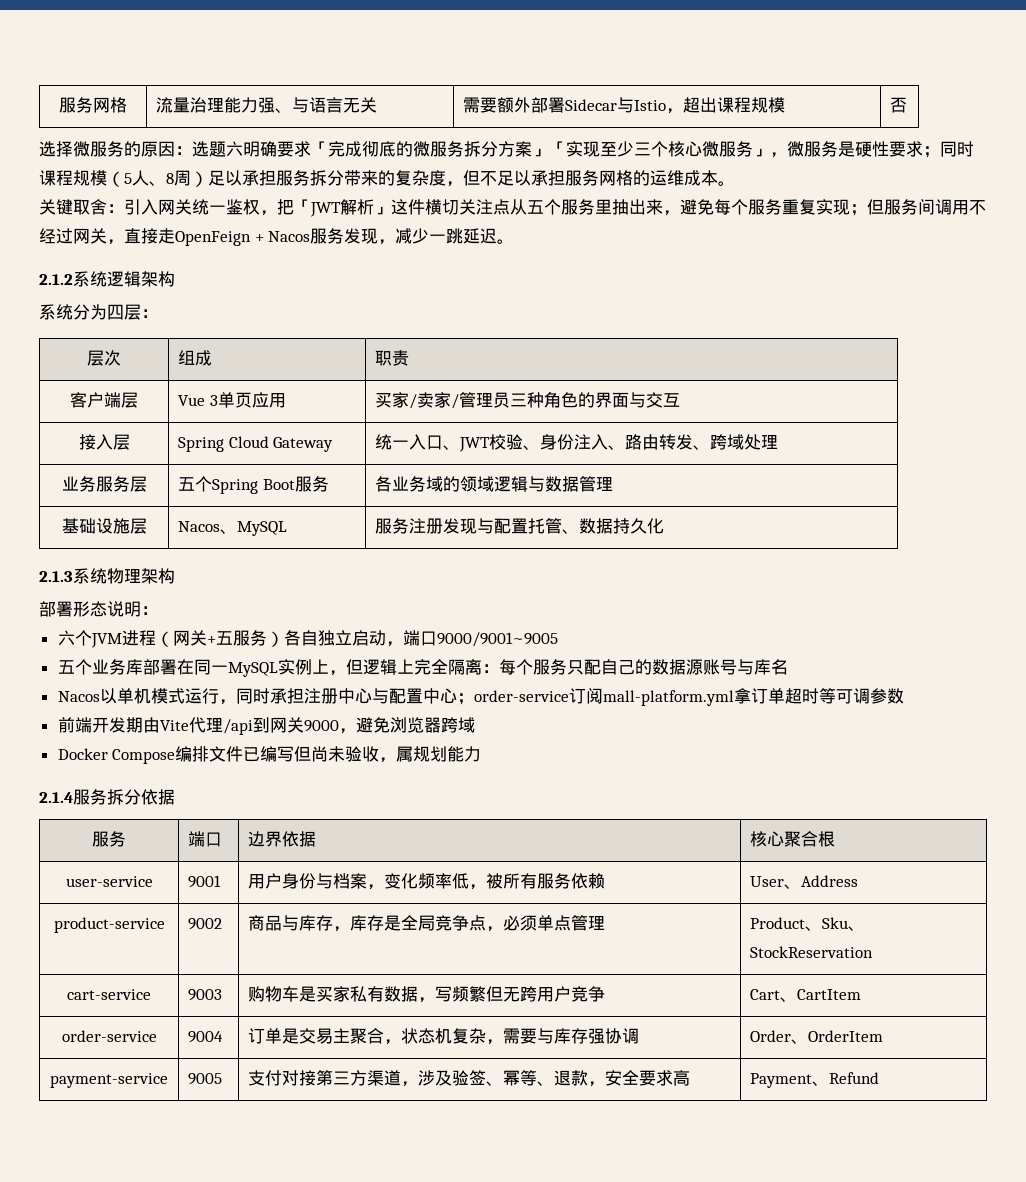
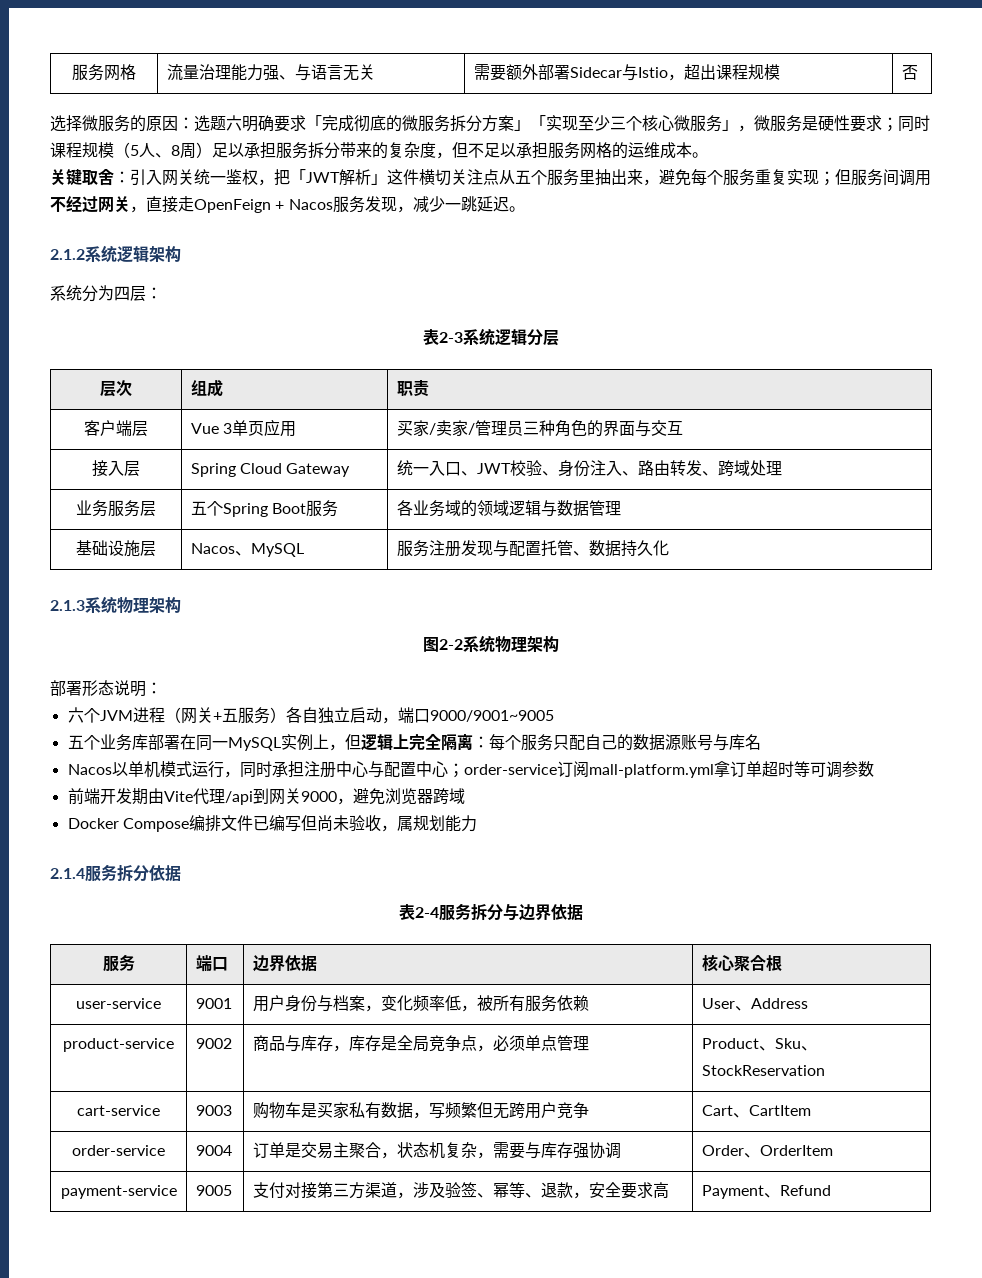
(158, 313) none -> [423,328,559,346] // 表2-3系统逻辑分层
(175, 576) none -> [423,635,559,653] // 图2-2系统物理架构
(175, 797) none -> [399,903,583,921] // 表2-4服务拆分与边界依据

